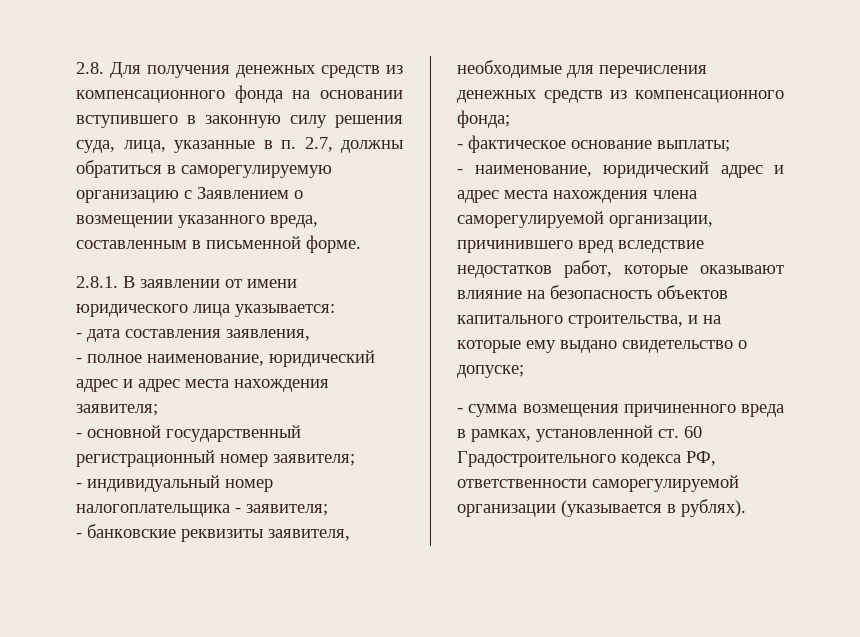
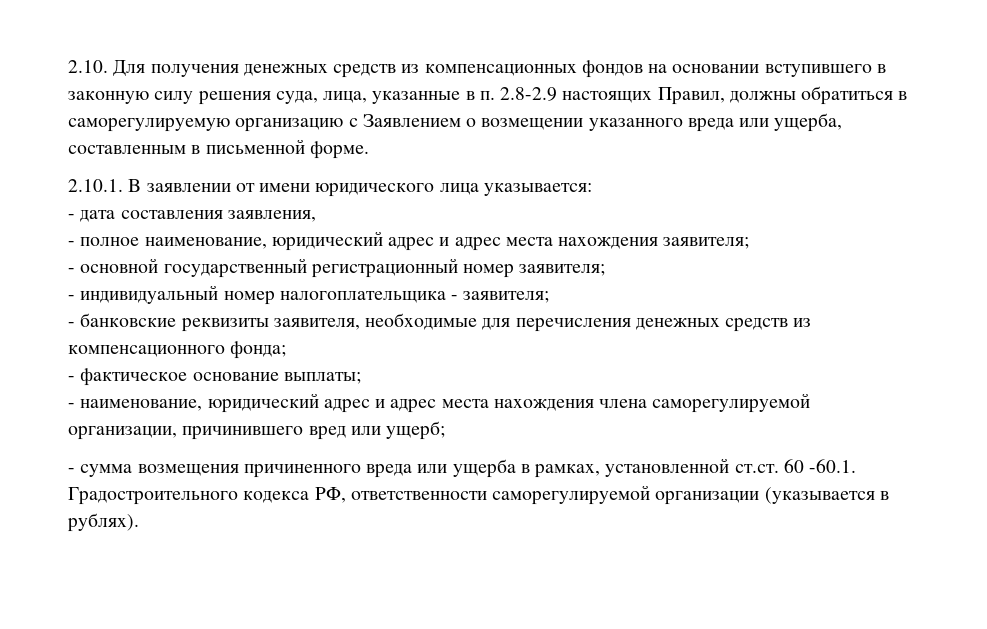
[76,62,104,74] 2.8. -> [68,60,108,73] 2.10.
[76,85,283,103] компенсационного фонда -> [424,60,643,78] компенсационных фондов
[304,137,333,152] 2.7, -> [500,87,725,105] 2.8-2.9 настоящих Правил,
[270,215,318,228] вреда, -> [687,113,843,132] вреда или ущерба,
[76,276,118,288] 2.8.1. -> [68,179,123,192] 2.10.1.
[618,240,704,253] [457,260,784,278] [457,285,728,299] [457,315,721,328] [457,340,747,353] [457,365,524,378] вследствие недостатков работ, которые оказывают влияние на безопасность объектов капитального строительства, и на которые ему выдано свидетельство о допуске; -> [350,421,446,440] или ущерб;
(784, 410) none -> [417,459,516,478] или ущерба
[658,426,702,438] ст. 60 -> [734,459,857,473] ст.ст. 60 -60.1.

